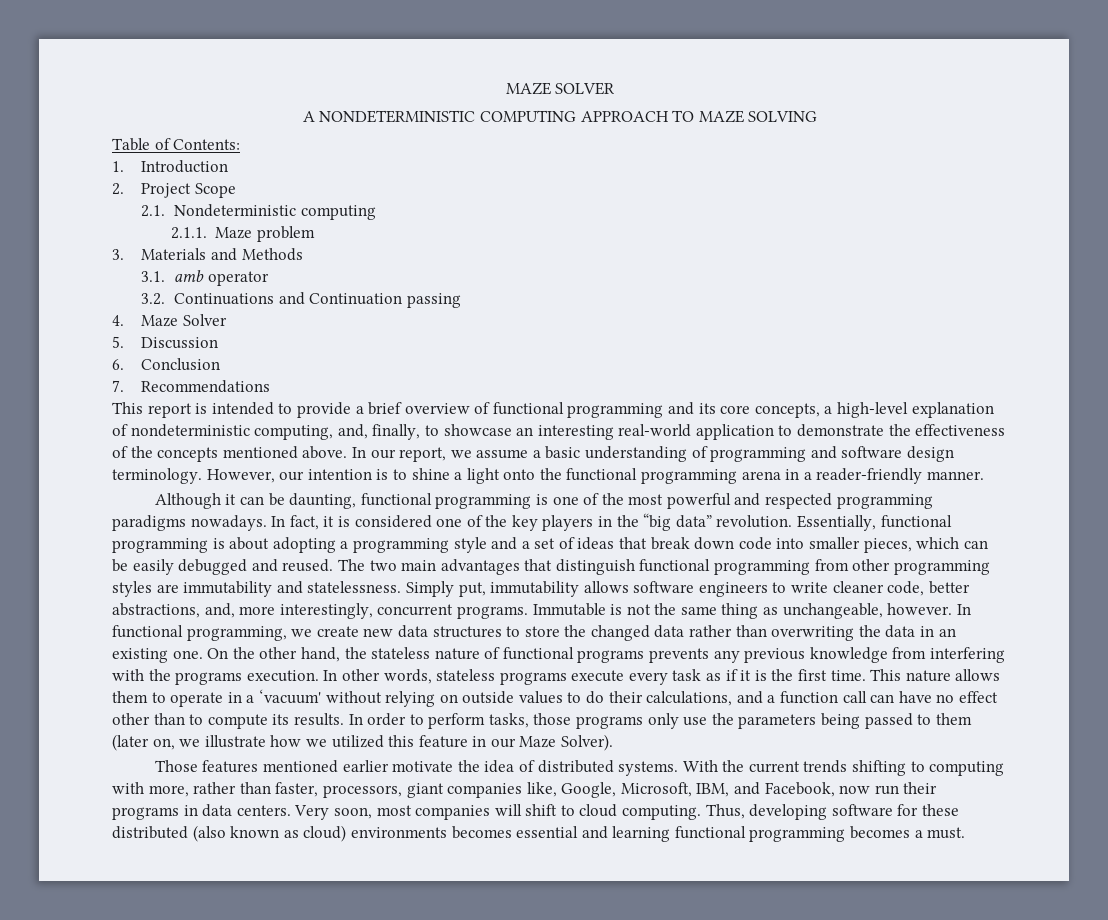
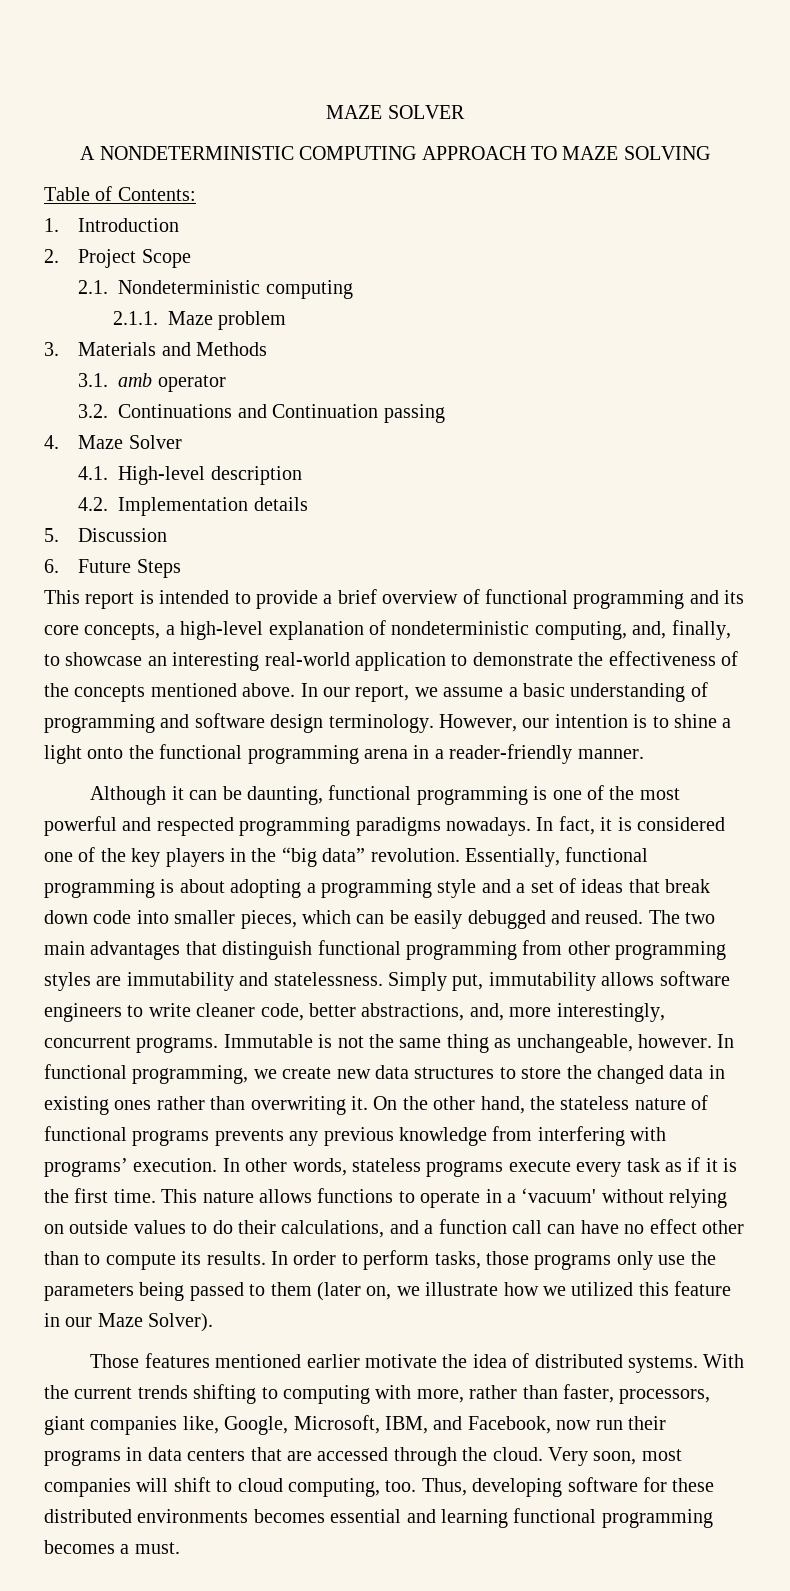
(228, 320) none -> [78,466,302,485] [78,497,308,516] // 4.1. High-level description // 4.2. Implementation details
[141,358,221,371] [112,380,271,393] Conclusion // 7. Recommendations -> [78,559,181,578] Future Steps
[689,625,956,641] [112,648,203,663] rather than overwriting the data in an existing one. -> [708,1065,725,1079] [44,1096,368,1115] in existing ones rather than overwriting it.
[148,669,243,685] the programs -> [44,1158,128,1177] programs’
[112,691,148,703] them -> [317,1188,394,1203] functions
[236,805,291,816] centers. -> [187,1447,543,1466] centers that are accessed through the cloud.
[622,805,702,820] computing. -> [288,1478,417,1497] computing, too.
[192,825,347,842] (also known as cloud) -> (132, 1516) none

